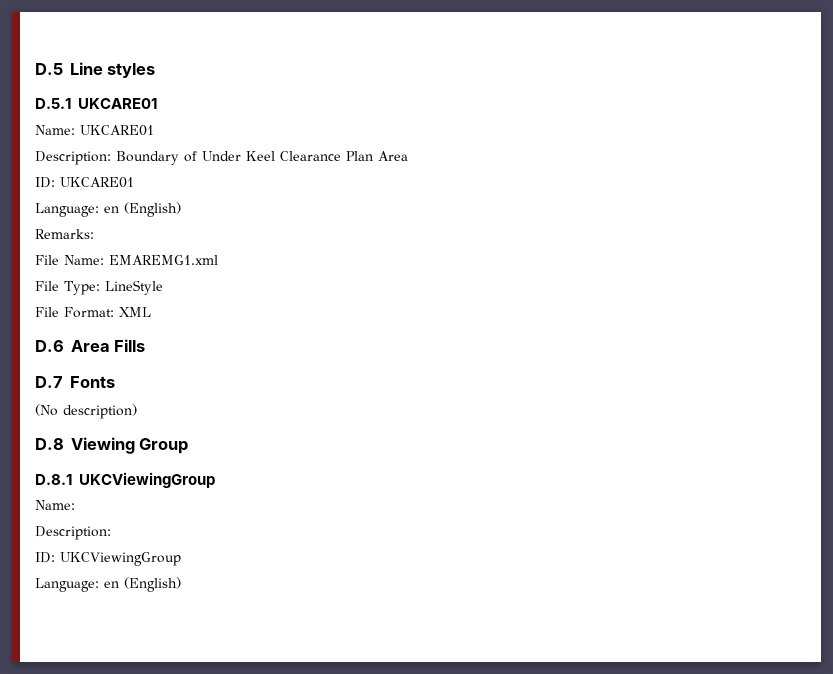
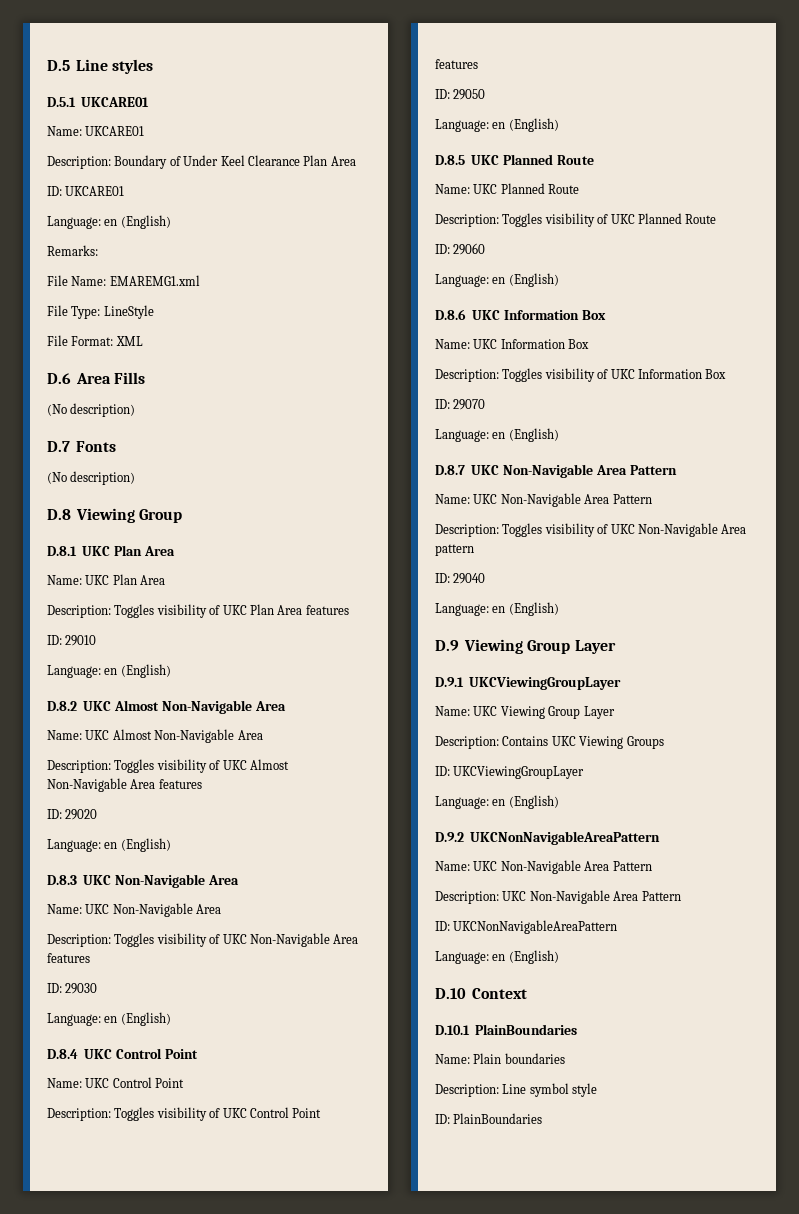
(146, 345) none -> [47,403,136,417] // (No description)
[79,472,215,488] [35,500,75,510] [35,526,111,540] [35,552,181,566] [35,577,181,592] UKCViewingGroup // Name: // Description: // ID: UKCViewingGroup // Language: en (English) -> [82,545,175,556] [47,574,166,585] [47,604,349,618] [47,635,97,646] [47,664,171,678] [47,700,286,714] [47,729,263,743] [47,759,289,773] [47,778,202,792] [47,809,98,820] [47,838,171,852] [47,874,239,888] [47,903,222,917] [47,933,359,947] [47,953,90,963] [47,983,98,994] [47,1012,171,1026] [47,1048,198,1059] [47,1077,185,1088] [47,1107,322,1121] [435,59,478,69] [435,89,486,100] [435,118,559,132] [435,154,594,165] [435,183,580,194] [435,213,717,227] [435,243,486,255] [435,273,559,287] [435,309,606,320] [435,339,590,349] [435,368,727,382] [435,399,486,410] [435,428,559,442] [435,464,677,478] [435,493,652,507] [435,523,747,537] [435,544,474,556] [435,573,486,584] [435,602,559,616] [435,639,616,654] [435,677,622,690] [435,706,615,719] [435,736,664,749] [435,766,585,779] [435,795,559,809] [435,831,661,845] [435,860,652,874] [435,890,681,904] [435,920,618,934] [435,950,559,964] [435,988,528,999] [435,1024,578,1035] [435,1053,565,1064] [435,1083,598,1097] [435,1113,543,1124] UKC Plan Area // Name: UKC Plan Area // Description: Toggles visibility of UKC Plan Area features // ID: 29010 // Language: en (English) // D.8.2 UKC Almost Non-Navigable Area // Name: UKC Almost Non-Navigable Area // Description: Toggles visibility of UKC Almost Non-Navigable Area features // ID: 29020 // Language: en (English) // D.8.3 UKC Non-Navigable Area // Name: UKC Non-Navigable Area // Description: Toggles visibility of UKC Non-Navigable Area features // ID: 29030 // Language: en (English) // D.8.4 UKC Control Point // Name: UKC Control Point // Description: Toggles visibility of UKC Control Point features // ID: 29050 // Language: en (English) // D.8.5 UKC Planned Route // Name: UKC Planned Route // Description: Toggles visibility of UKC Planned Route // ID: 29060 // Language: en (English) // D.8.6 UKC Information Box // Name: UKC Information Box // Description: Toggles visibility of UKC Information Box // ID: 29070 // Language: en (English) // D.8.7 UKC Non-Navigable Area Pattern // Name: UKC Non-Navigable Area Pattern // Description: Toggles visibility of UKC Non-Navigable Area pattern // ID: 29040 // Language: en (English) // D.9 Viewing Group Layer // D.9.1 UKCViewingGroupLayer // Name: UKC Viewing Group Layer // Description: Contains UKC Viewing Groups // ID: UKCViewingGroupLayer // Language: en (English) // D.9.2 UKCNonNavigableAreaPattern // Name: UKC Non-Navigable Area Pattern // Description: UKC Non-Navigable Area Pattern // ID: UKCNonNavigableAreaPattern // Language: en (English) // D.10 Context // D.10.1 PlainBoundaries // Name: Plain boundaries // Description: Line symbol style // ID: PlainBoundaries

